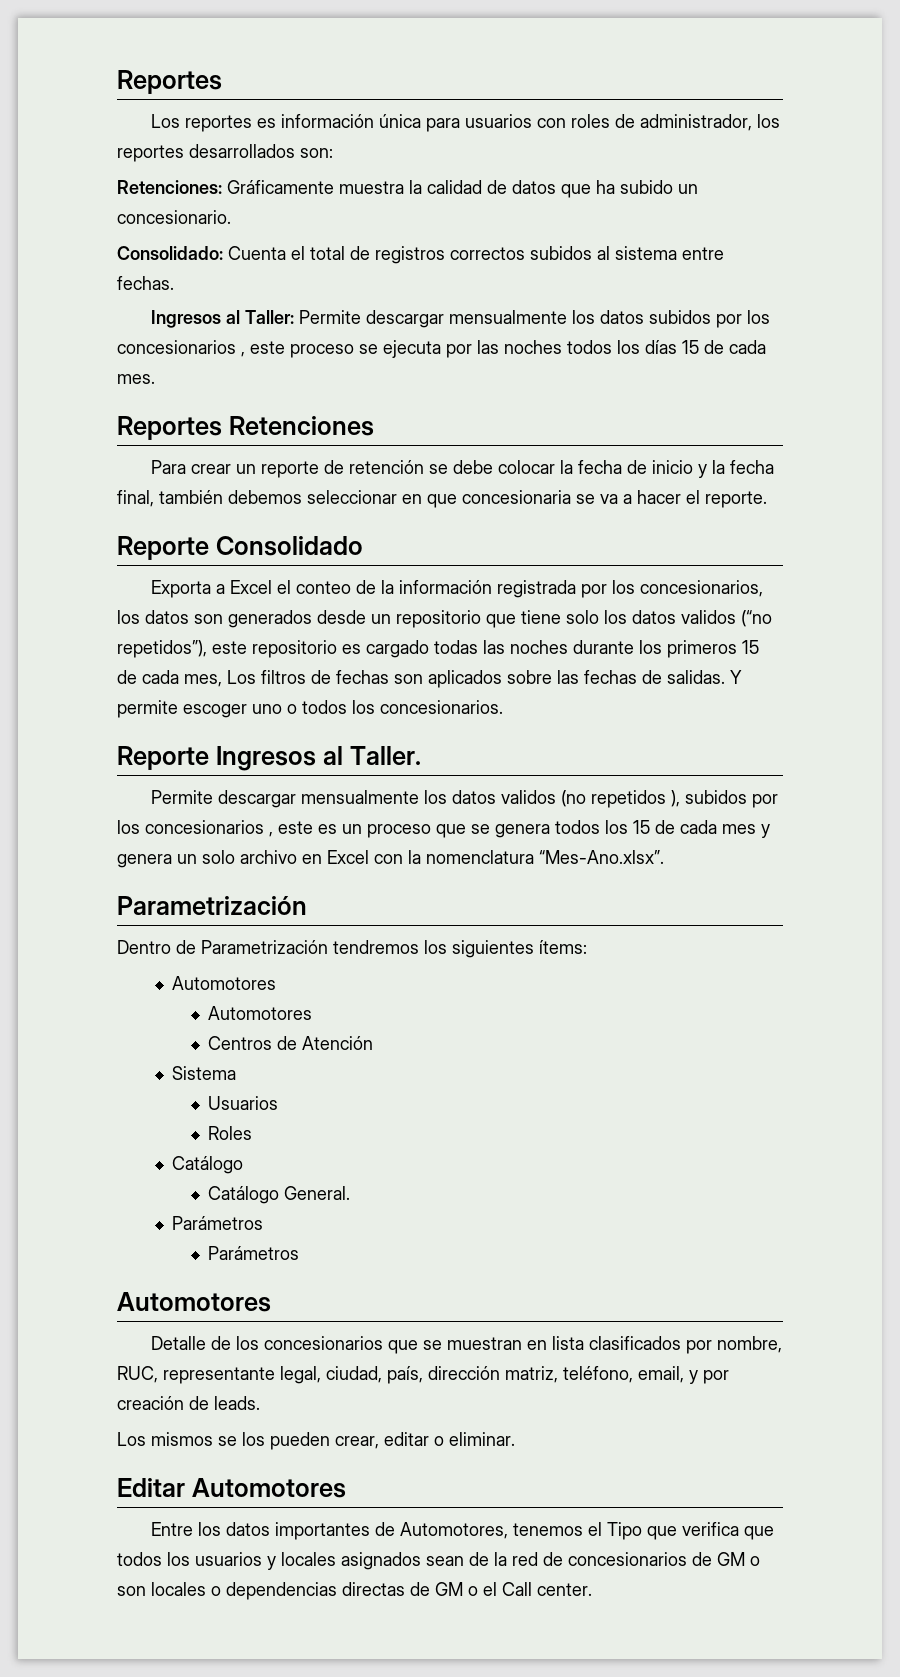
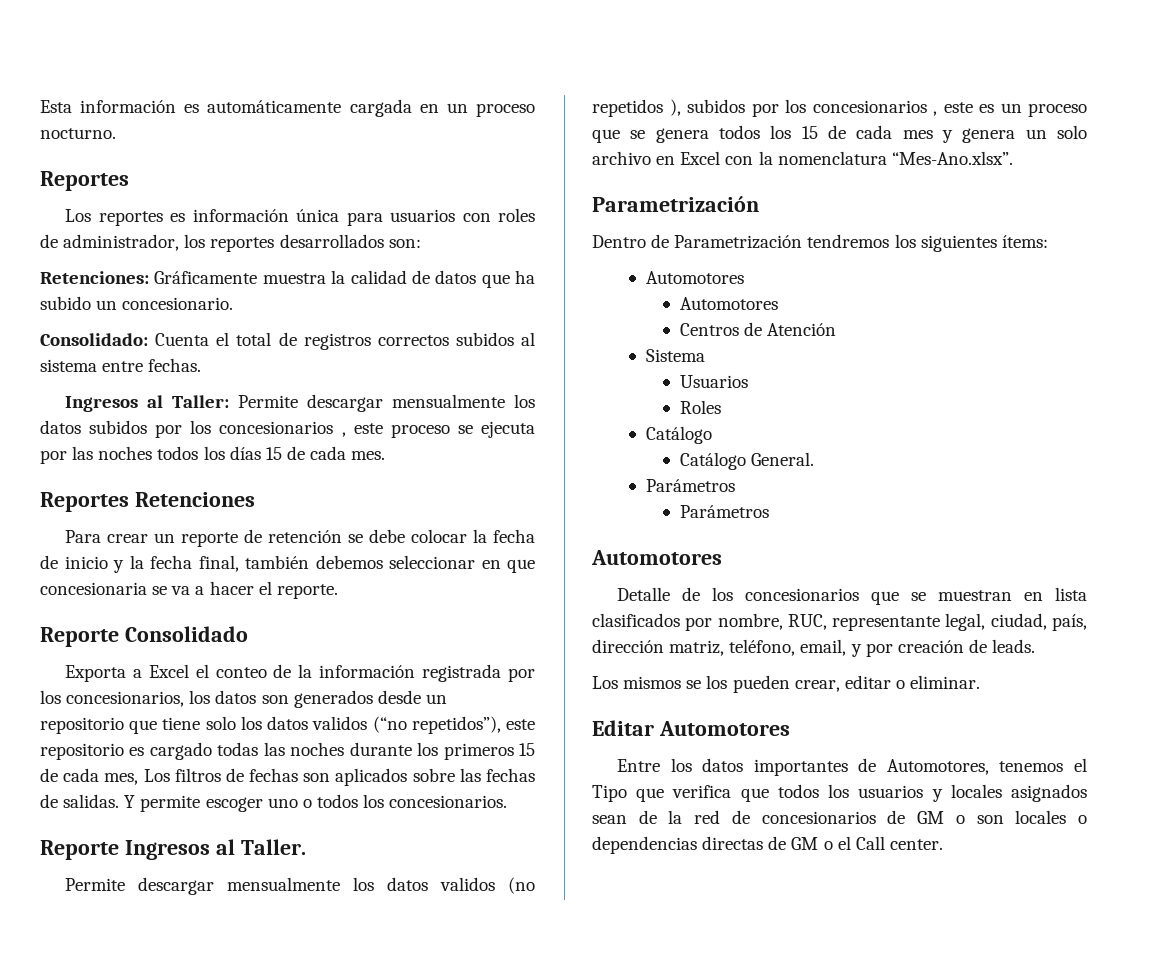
(117, 82) none -> [40,99,536,117] [40,128,116,139] Esta información es automáticamente cargada en un proceso nocturno. //

